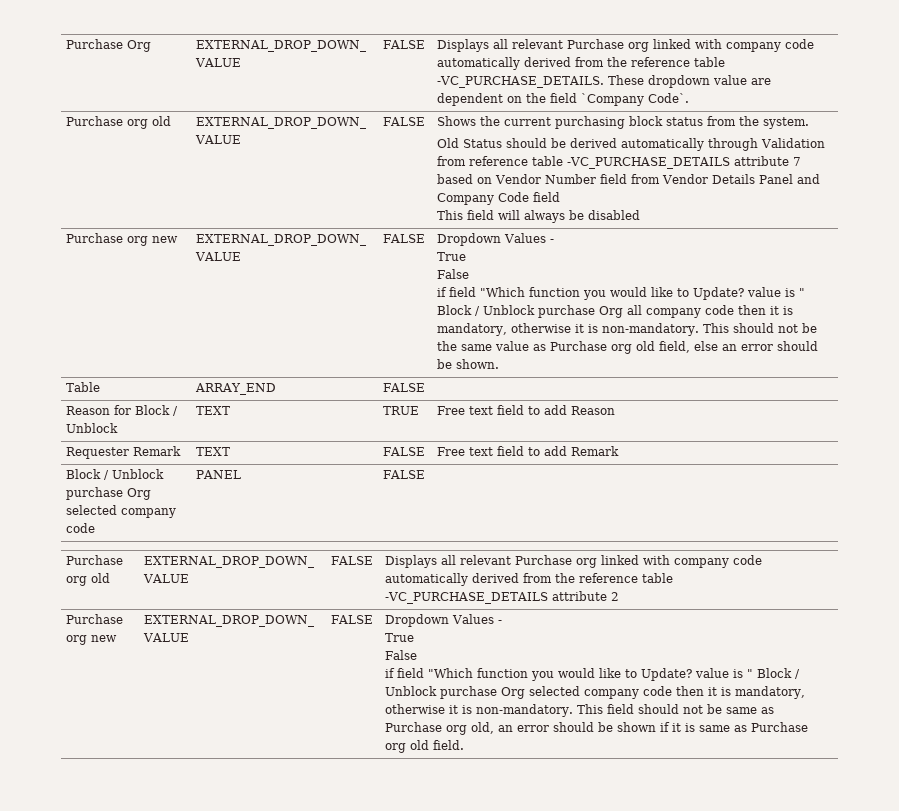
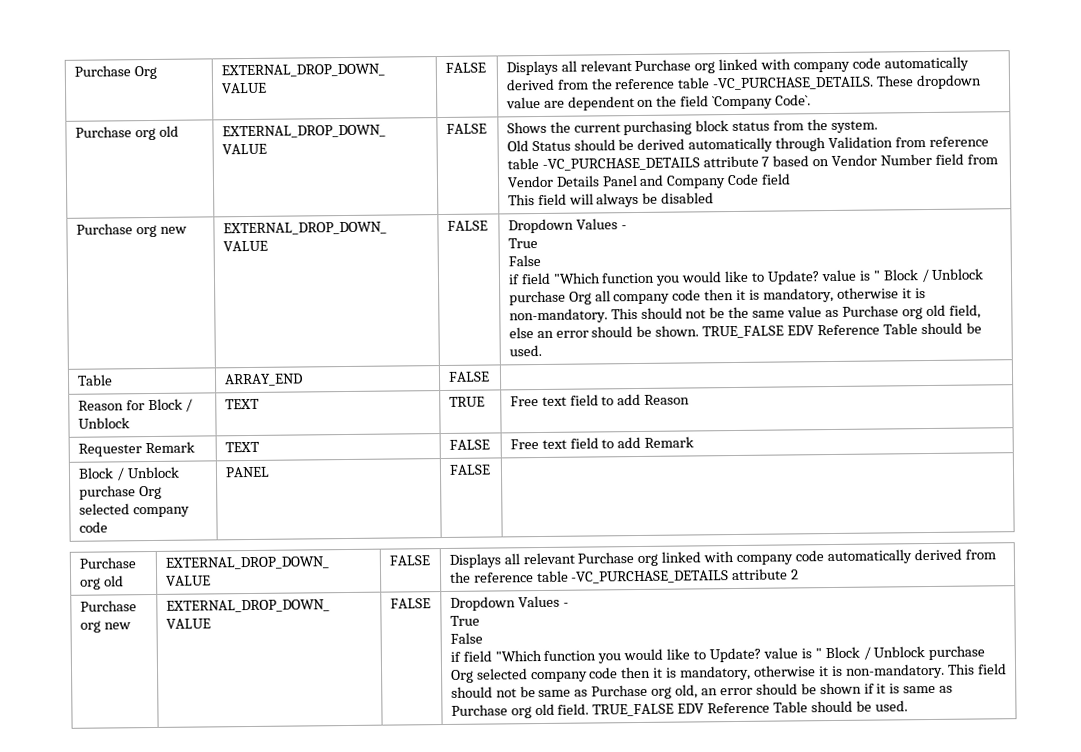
(500, 364) none -> [702,322,982,339] [508,344,542,357] TRUE_FALSE EDV Reference Table should be used.
(465, 745) none -> [592,700,908,717] TRUE_FALSE EDV Reference Table should be used.

